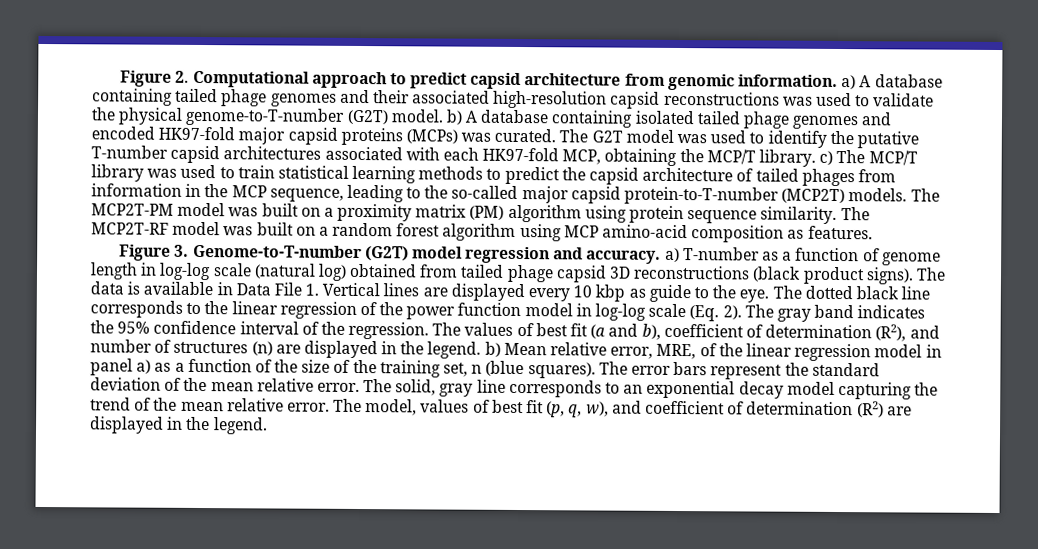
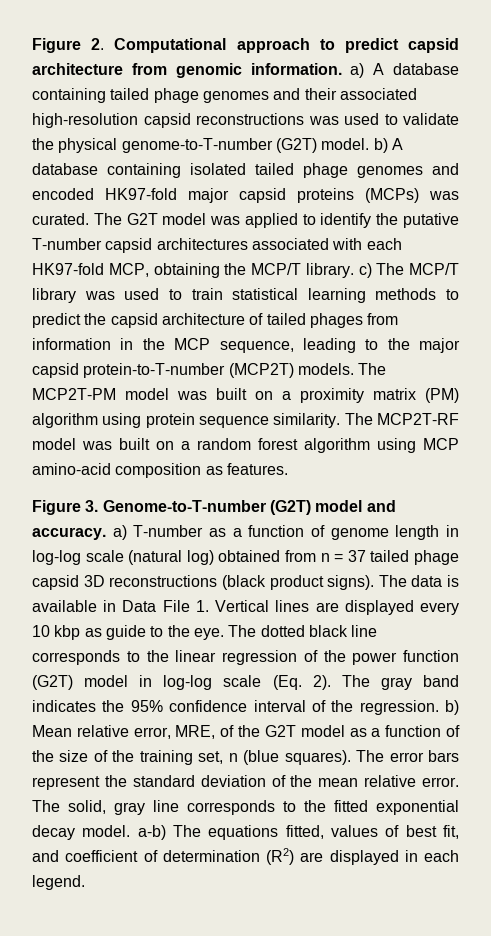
[710,130,747,144] used -> [244,213,298,228] applied
[451,185,519,199] so-called -> (410, 344) none
[465,246,551,264] regression -> (363, 506) none
(459, 271) none -> [320,550,366,562] n = 37
(522, 309) none -> [32,675,73,690] (G2T)
[432,322,940,342] [90,339,482,359] The values of best fit (a and b), coefficient of determination (R2), and number of structures (n) are displayed in the legend. -> (439, 707) none
[745,343,942,362] [90,358,152,376] linear regression model in panel a) -> [264,725,345,737] G2T model
[623,380,939,400] [90,397,609,418] an exponential decay model capturing the trend of the mean relative error. The model, values of best fit (p, q, w), -> [304,800,459,815] [32,825,459,840] the fitted exponential decay model. a-b) The equations fitted, values of best fit,
[186,416,211,431] the -> [424,850,459,862] each

